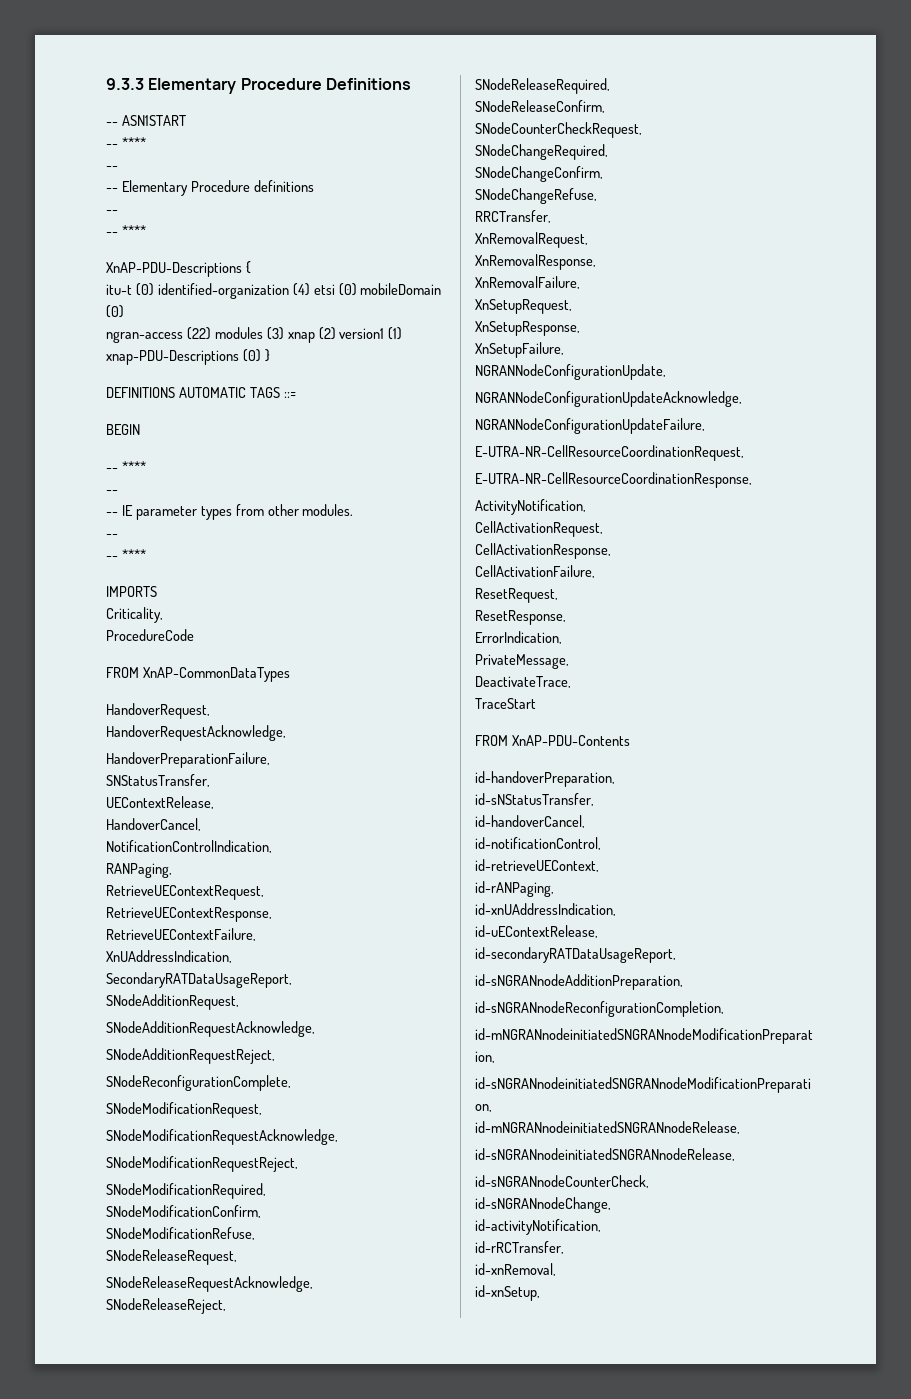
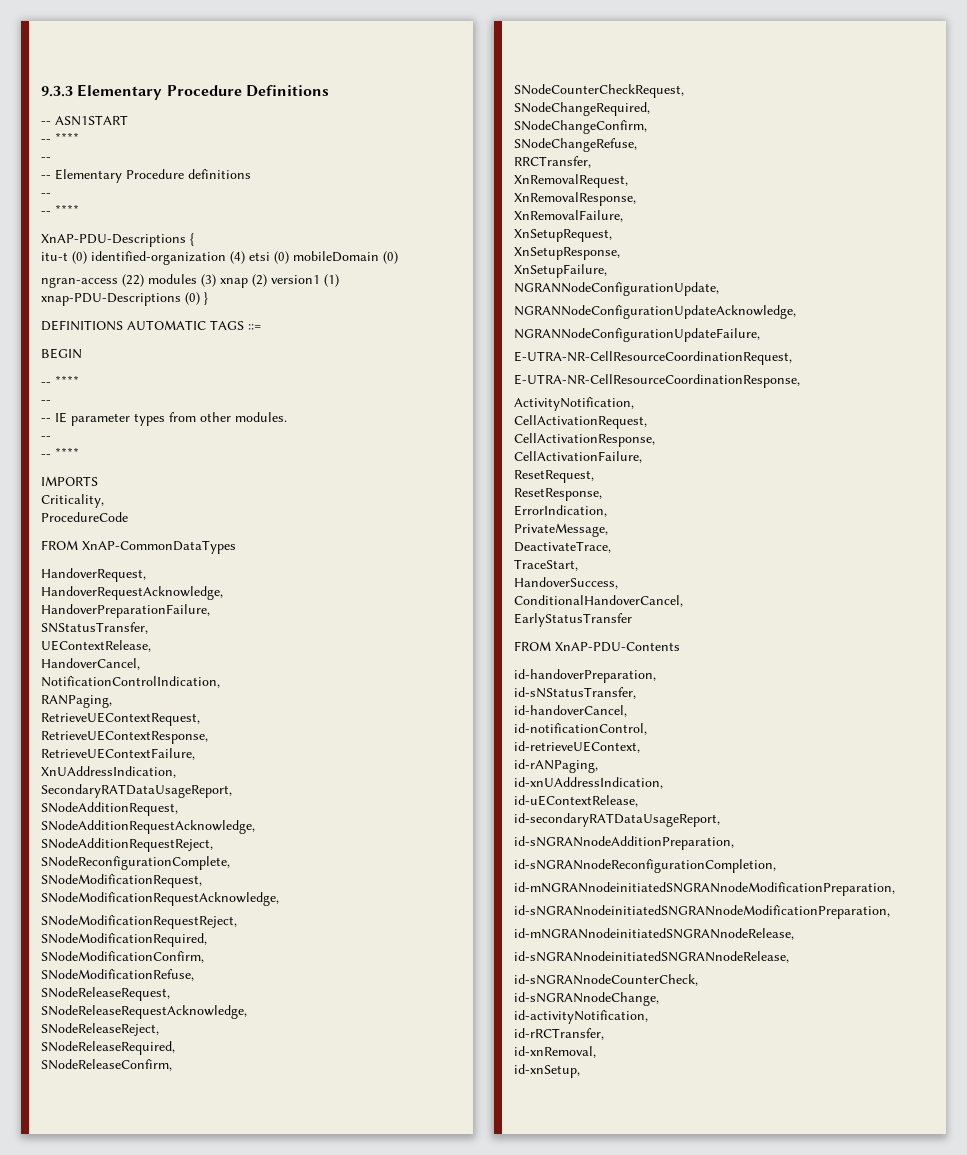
[475,698,536,709] TraceStart -> [514,559,578,571] [514,577,618,589] [514,595,683,607] [514,613,632,627] TraceStart, // HandoverSuccess, // ConditionalHandoverCancel, // EarlyStatusTransfer

